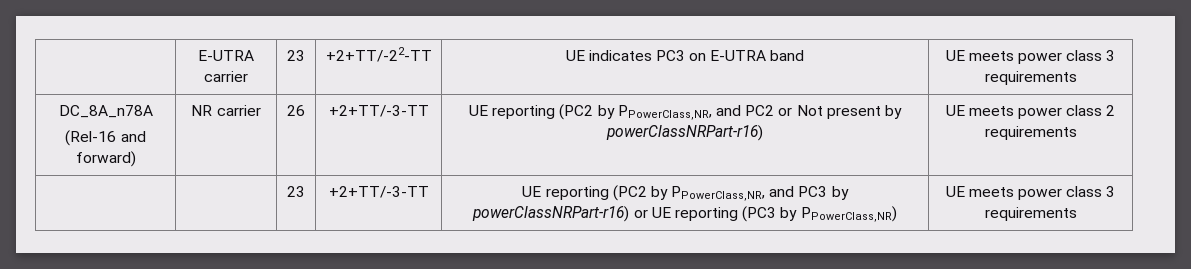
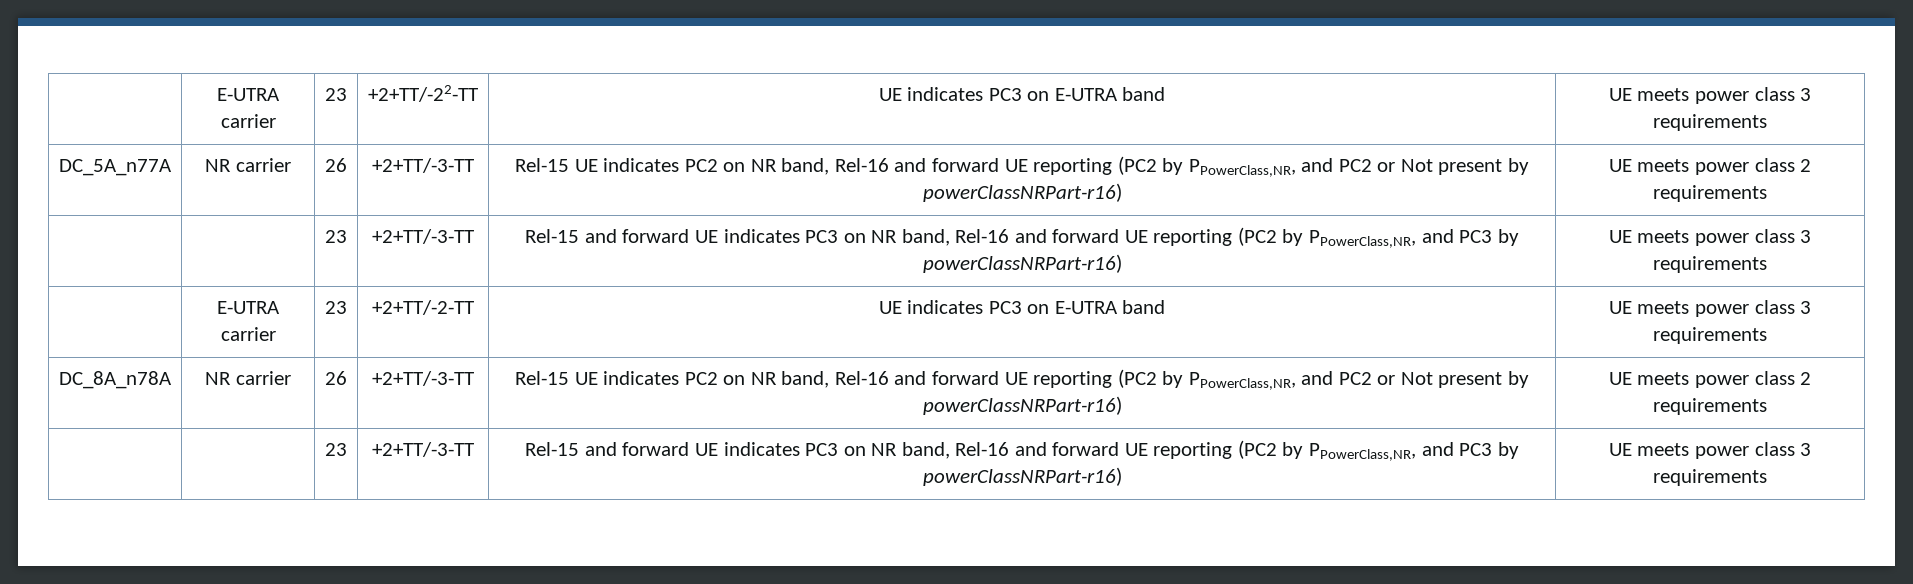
[58,105,153,118] [65,130,146,146] [75,151,136,167] [191,105,261,116] [287,105,305,116] [328,105,429,117] DC_8A_n78A // (Rel-16 and forward) | NR carrier | 26 | +2+TT/-3-TT | -> [59,159,172,176] [205,158,291,172] [325,158,347,172] [372,158,474,173] [515,158,999,175] DC_5A_n77A | NR carrier | 26 | +2+TT/-3-TT | Rel-15 UE indicates PC2 on NR band, Rel-16 and forward
[522,185,849,201] [472,206,897,222] [945,186,1116,200] [984,207,1077,221] UE reporting (PC2 by PPowerClass,NR, and PC3 by powerClassNRPart-r16) or UE reporting (PC3 by PPowerClass,NR) | UE meets power class 3 requirements -> [525,227,1519,248] [922,254,1122,273] [1608,229,1812,246] [1653,256,1767,273] [217,301,280,314] [220,327,276,341] [325,301,347,314] [372,300,474,315] [878,300,1166,314] [1608,300,1812,317] [1653,327,1767,344] [59,371,172,389] [205,371,291,385] [325,371,347,385] [372,371,474,386] [515,369,1529,390] [922,396,1122,415] [1608,371,1812,388] [1653,398,1767,415] [325,443,347,456] [372,442,474,457] [525,440,1519,461] [922,467,1122,486] [1608,442,1812,459] [1653,469,1767,486] Rel-15 and forward UE indicates PC3 on NR band, Rel-16 and forward UE reporting (PC2 by PPowerClass,NR, and PC3 by powerClassNRPart-r16) | UE meets power class 3 requirements // | E-UTRA carrier | 23 | +2+TT/-2-TT | UE indicates PC3 on E-UTRA band | UE meets power class 3 requirements // DC_8A_n78A | NR carrier | 26 | +2+TT/-3-TT | Rel-15 UE indicates PC2 on NR band, Rel-16 and forward UE reporting (PC2 by PPowerClass,NR, and PC2 or Not present by powerClassNRPart-r16) | UE meets power class 2 requirements // | | 23 | +2+TT/-3-TT | Rel-15 and forward UE indicates PC3 on NR band, Rel-16 and forward UE reporting (PC2 by PPowerClass,NR, and PC3 by powerClassNRPart-r16) | UE meets power class 3 requirements

